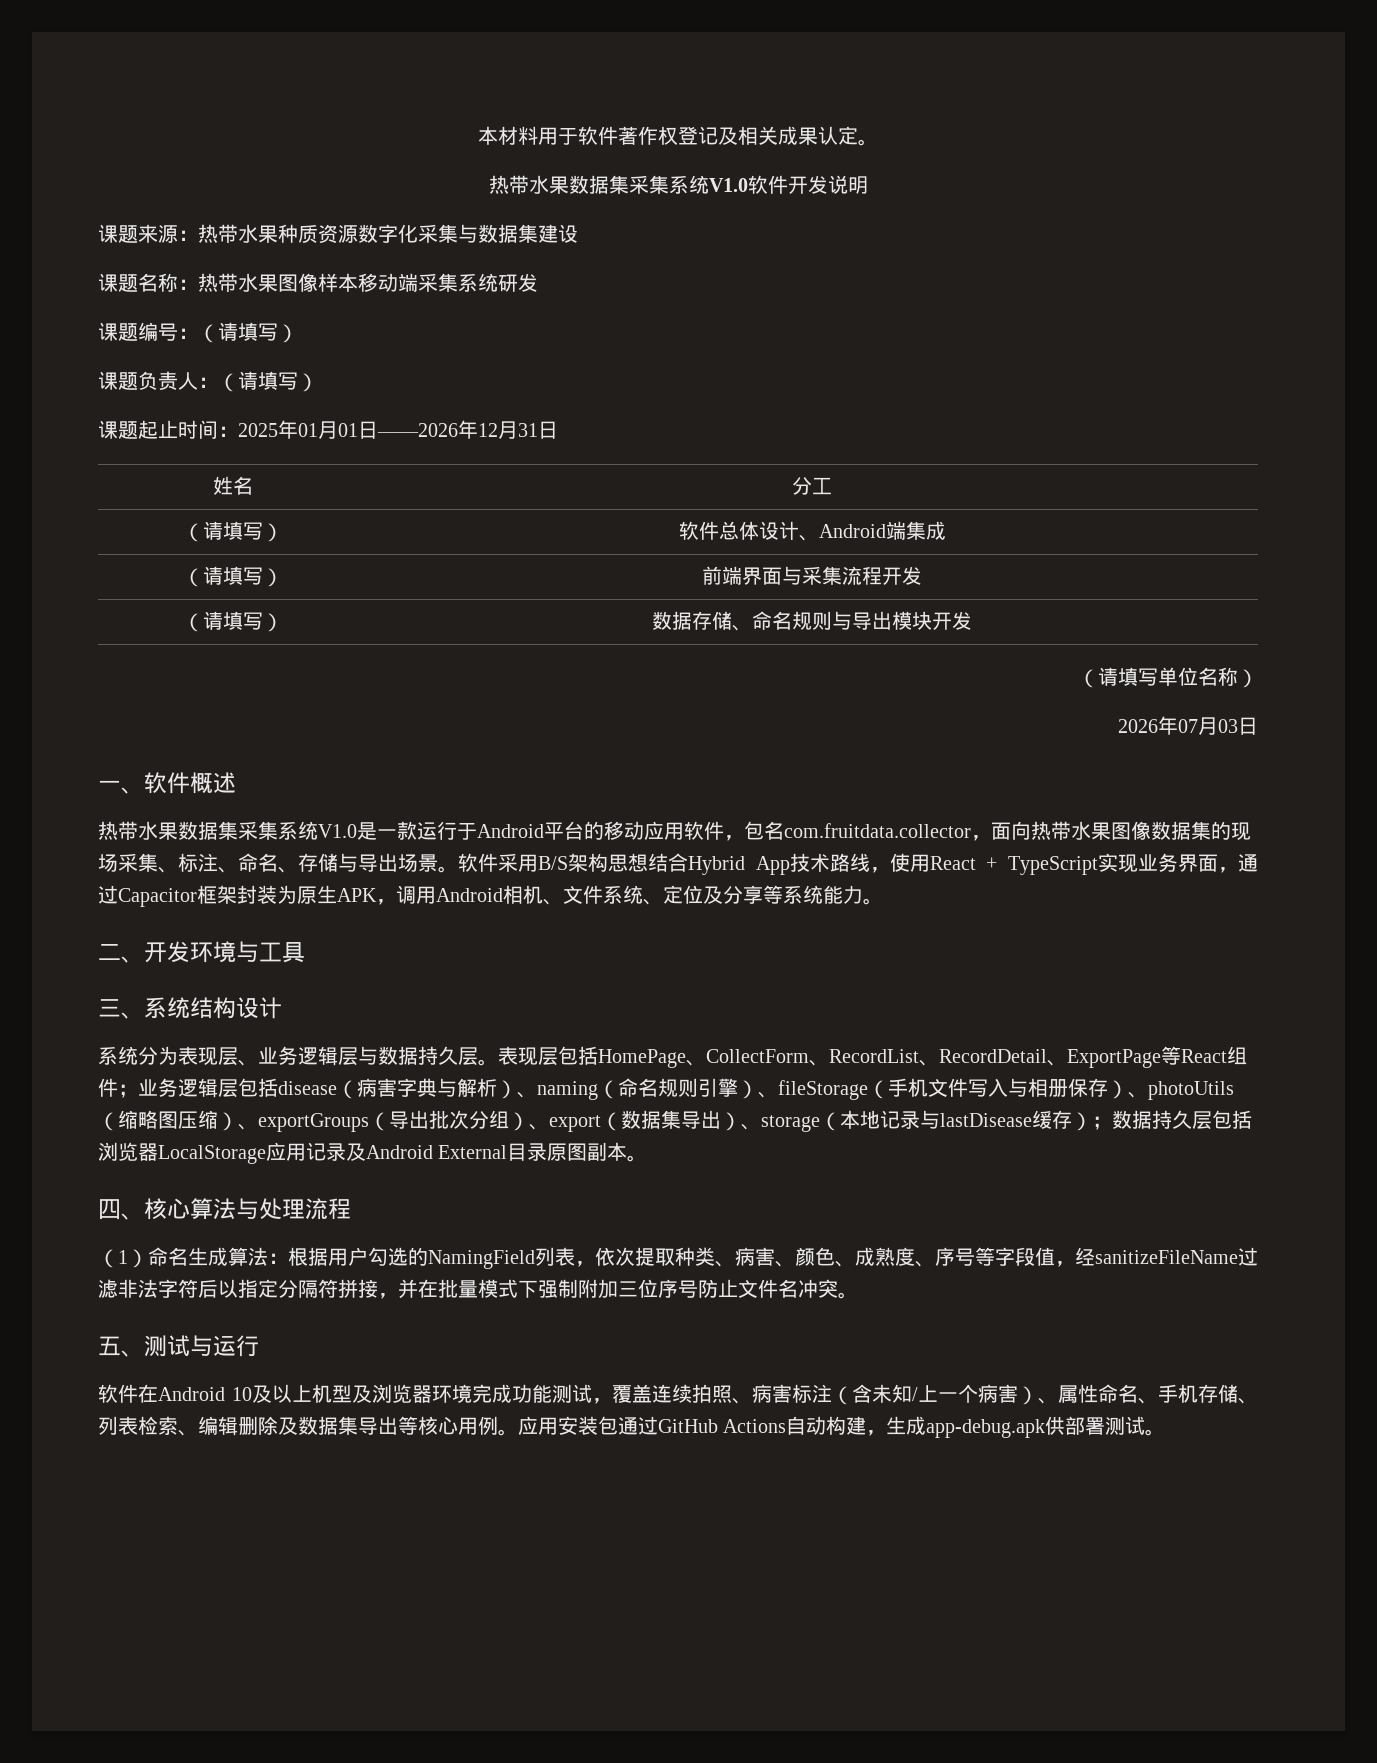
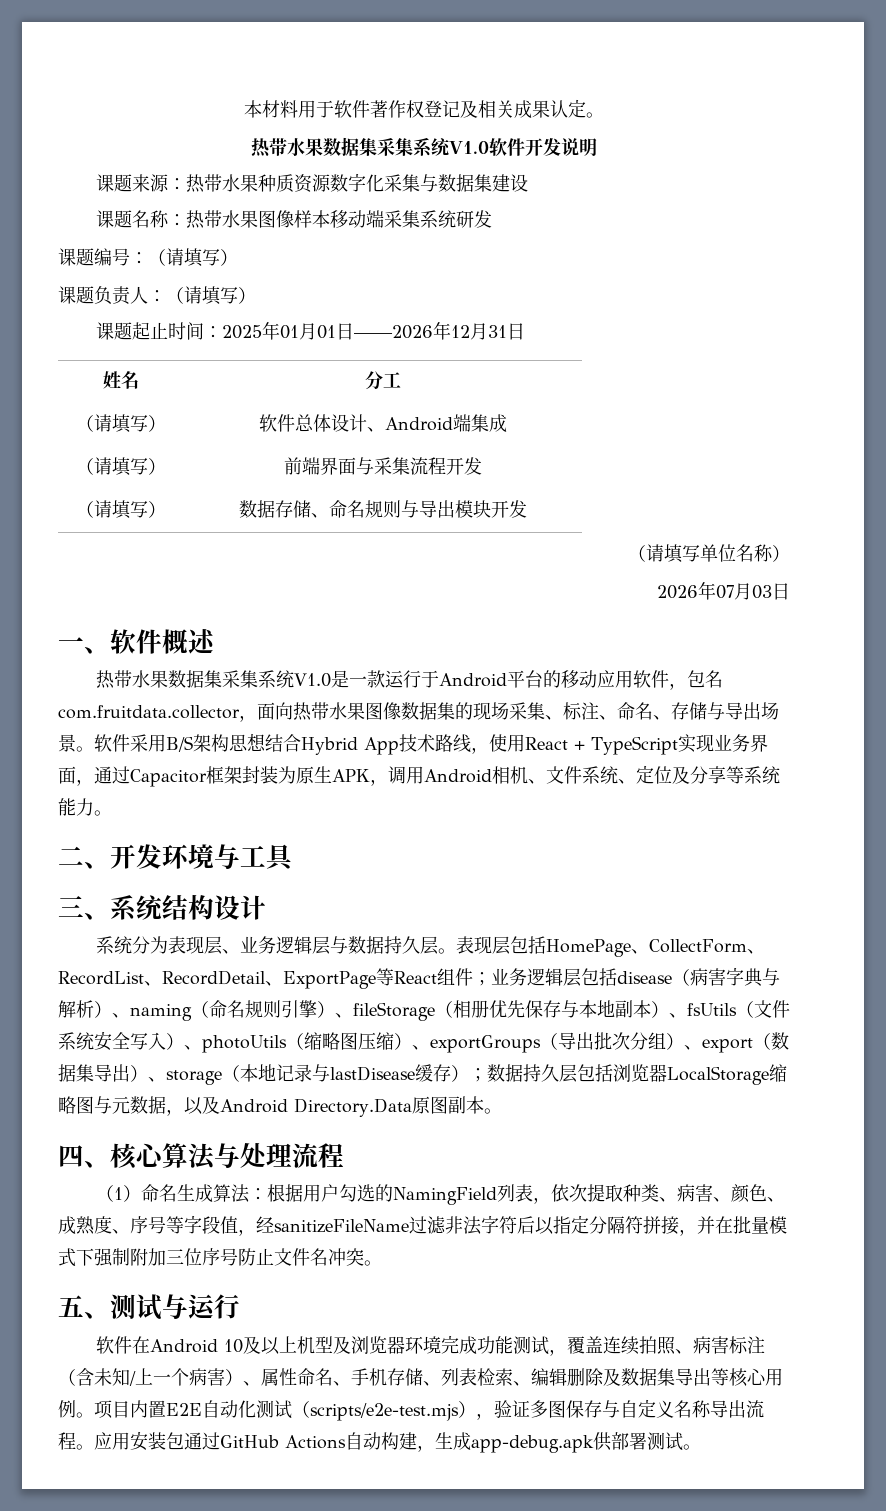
[888,1078,1108,1097] 手机文件写入与相册保存 -> [453,1000,790,1018] [58,1031,166,1051] 相册优先保存与本地副本）、fsUtils（文件系统安全写入
[266,1142,548,1161] 应用记录及Android External目录 -> [769,1064,787,1082] [58,1096,412,1117] 缩略图与元数据，以及Android Directory.Data
(518, 1432) none -> [94,1399,764,1421] [58,1432,94,1450] 项目内置E2E自动化测试（scripts/e2e-test.mjs），验证多图保存与自定义名称导出流程。

